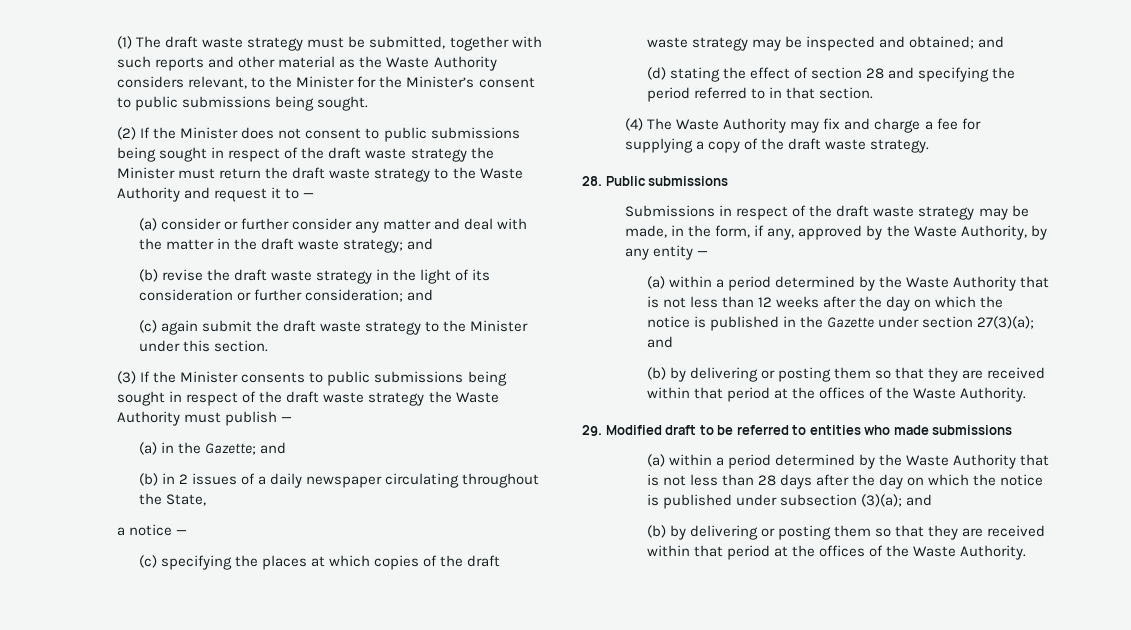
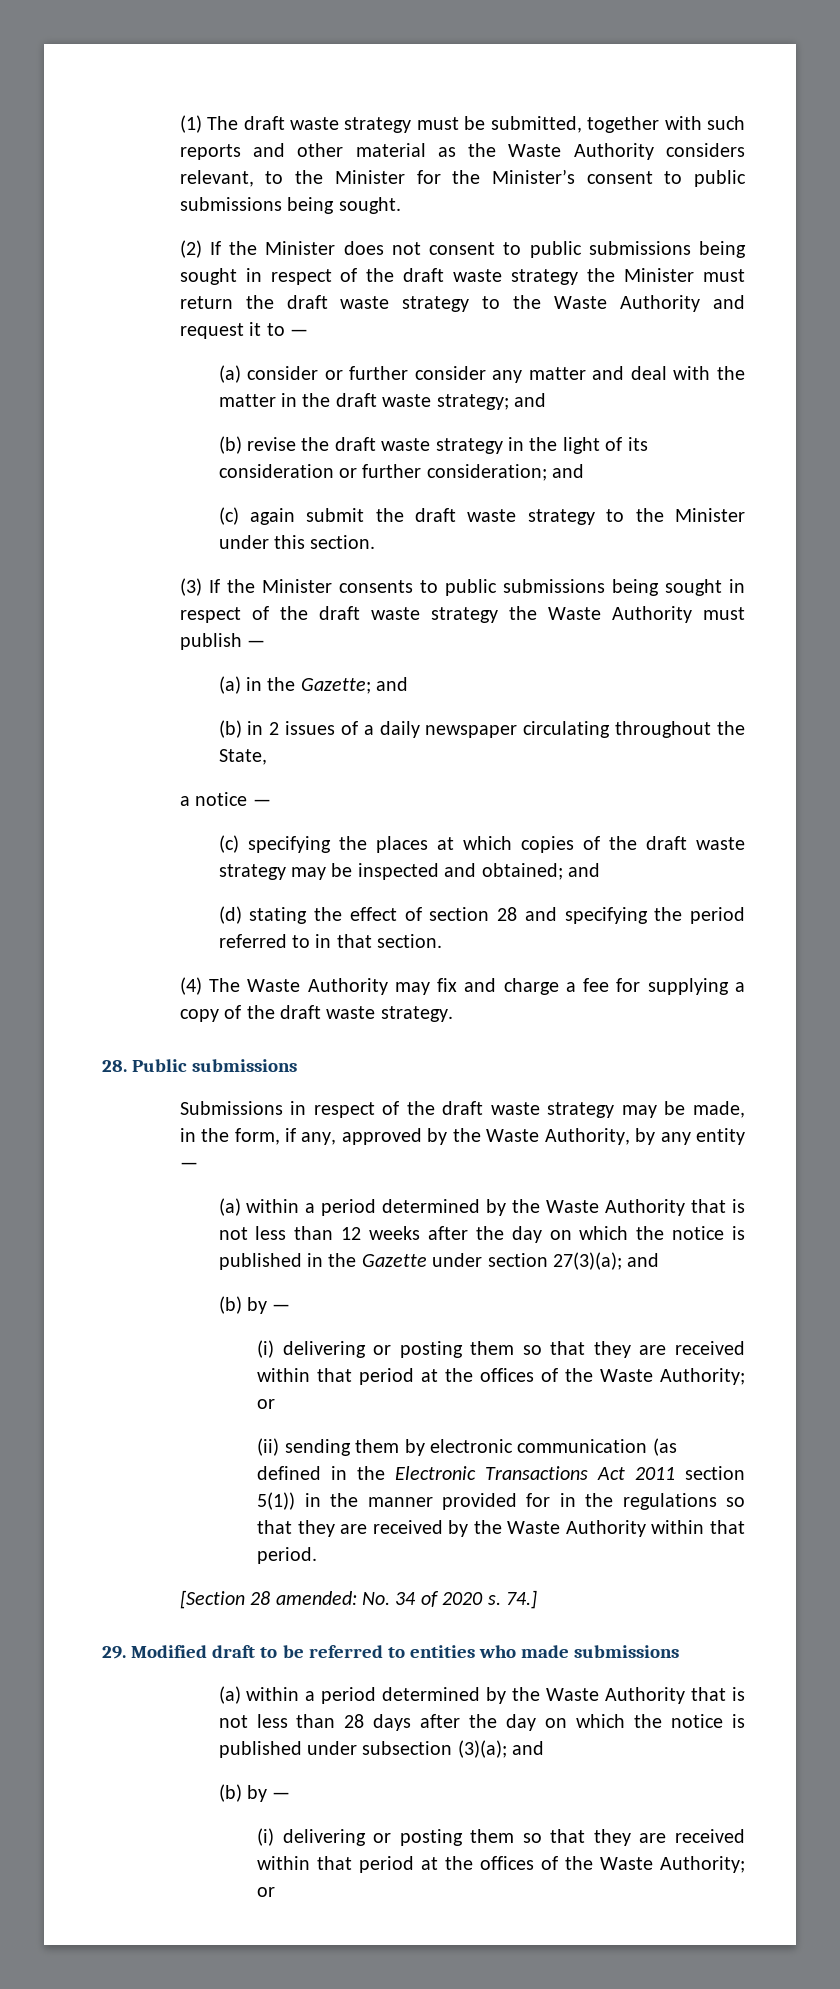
(686, 374) none -> [272,1304,291,1311] [257,1340,275,1358] — // (i)
[960,387,1027,402] Authority. -> [659,1368,745,1385] [257,1399,276,1409] [257,1438,677,1456] [257,1466,745,1480] [257,1492,745,1510] [257,1520,746,1537] [257,1547,318,1564] [179,1590,537,1609] Authority; or // (ii) sending them by electronic communication (as defined in the Electronic Transactions Act 2011 section 5(1)) in the manner provided for in the regulations so that they are received by the Waste Authority within that period. // [Section 28 amended: No. 34 of 2020 s. 74.]
(686, 532) none -> [272,1792,291,1799] [257,1828,275,1846] — // (i)
[960,545,1027,560] Authority. -> [659,1856,745,1873] [257,1887,276,1897] Authority; or

